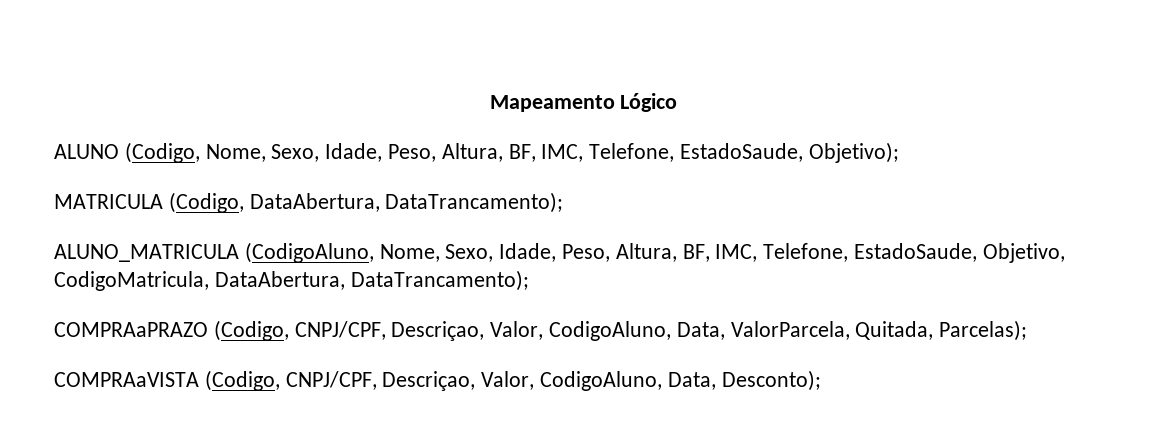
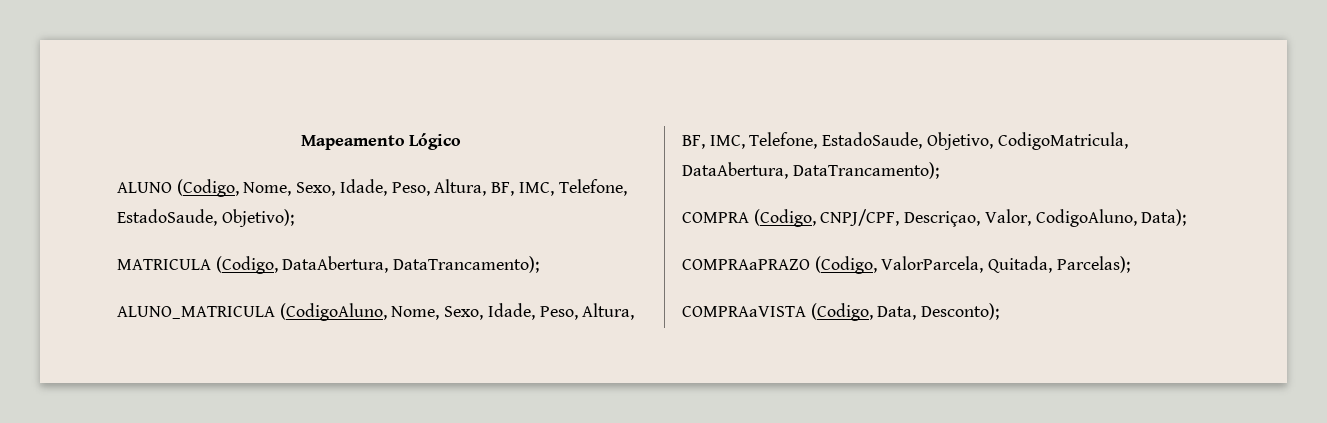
[54,320,725,341] COMPRAaPRAZO (Codigo, CNPJ/CPF, Descriçao, Valor, CodigoAluno, Data, -> [682,209,1187,227] [682,256,877,274] COMPRA (Codigo, CNPJ/CPF, Descriçao, Valor, CodigoAluno, Data); // COMPRAaPRAZO (Codigo,
[285,371,663,391] CNPJ/CPF, Descriçao, Valor, CodigoAluno, -> (873, 312) none

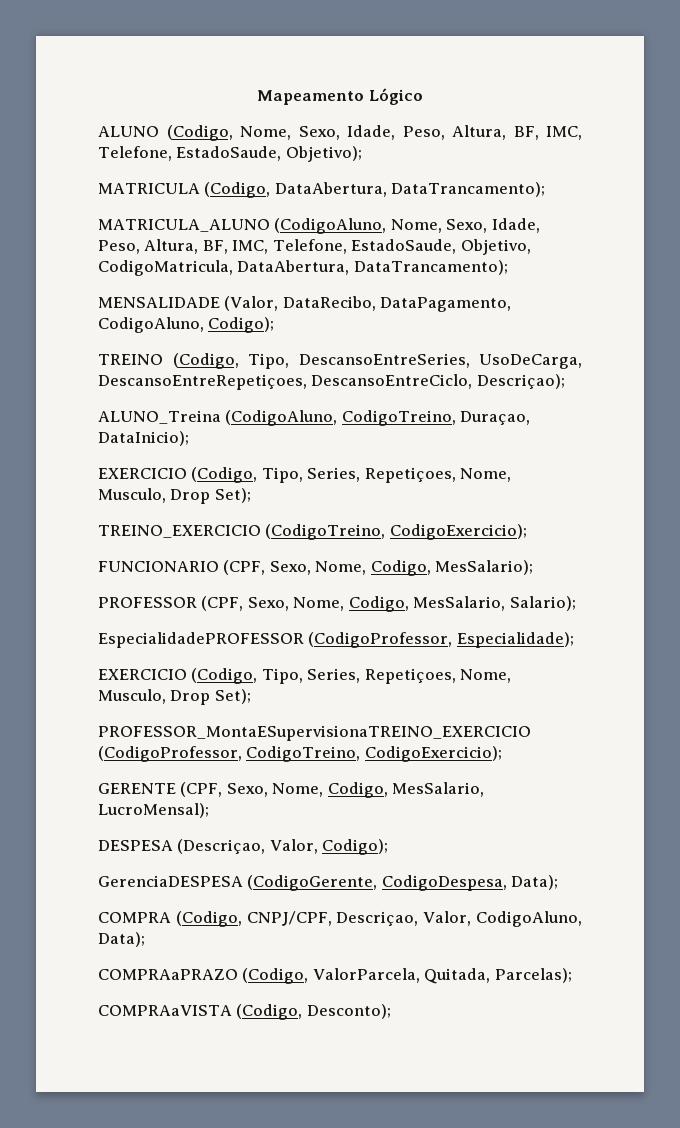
[117,306,275,319] ALUNO_MATRICULA -> [98,219,270,232] MATRICULA_ALUNO
(939, 170) none -> [98,296,512,312] [98,317,275,333] [98,353,582,369] [98,374,565,390] [98,410,531,426] [98,431,189,446] [98,467,512,483] [98,488,251,504] [98,524,527,540] [98,560,534,576] [98,596,576,612] [98,632,574,648] [98,668,512,684] [98,689,251,705] [98,725,531,741] [98,746,502,762] [98,782,485,798] [98,803,209,818] [98,839,389,855] [98,875,559,891] // MENSALIDADE (Valor, DataRecibo, DataPagamento, CodigoAluno, Codigo); // TREINO (Codigo, Tipo, DescansoEntreSeries, UsoDeCarga, DescansoEntreRepetiçoes, DescansoEntreCiclo, Descriçao); // ALUNO_Treina (CodigoAluno, CodigoTreino, Duraçao, DataInicio); // EXERCICIO (Codigo, Tipo, Series, Repetiçoes, Nome, Musculo, Drop Set); // TREINO_EXERCICIO (CodigoTreino, CodigoExercicio); // FUNCIONARIO (CPF, Sexo, Nome, Codigo, MesSalario); // PROFESSOR (CPF, Sexo, Nome, Codigo, MesSalario, Salario); // EspecialidadePROFESSOR (CodigoProfessor, Especialidade); // EXERCICIO (Codigo, Tipo, Series, Repetiçoes, Nome, Musculo, Drop Set); // PROFESSOR_MontaESupervisionaTREINO_EXERCICIO (CodigoProfessor, CodigoTreino, CodigoExercicio); // GERENTE (CPF, Sexo, Nome, Codigo, MesSalario, LucroMensal); // DESPESA (Descriçao, Valor, Codigo); // GerenciaDESPESA (CodigoGerente, CodigoDespesa, Data);
[877,306,917,320] Data, -> (303, 1012) none

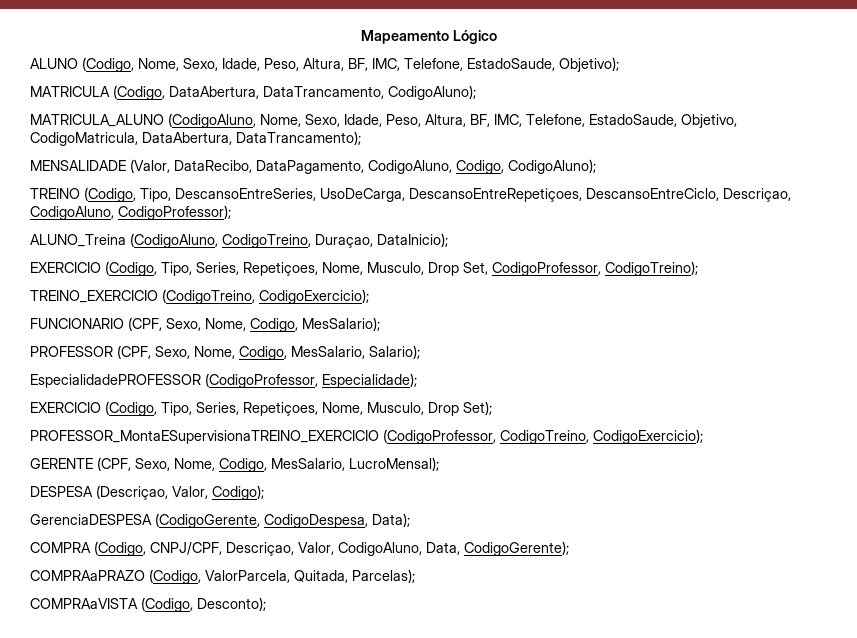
[391,182,546,197] DataTrancamento); -> [263,85,476,100] DataTrancamento, CodigoAluno);
[208,317,275,333] Codigo); -> [456,159,596,174] Codigo, CodigoAluno);
[476,374,565,389] Descriçao); -> [723,188,791,202] [30,205,231,220] Descriçao, CodigoAluno, CodigoProfessor);
[214,488,251,503] Set); -> [463,261,698,276] Set, CodigoProfessor, CodigoTreino);
[98,932,145,947] Data); -> [426,541,569,556] Data, CodigoGerente);

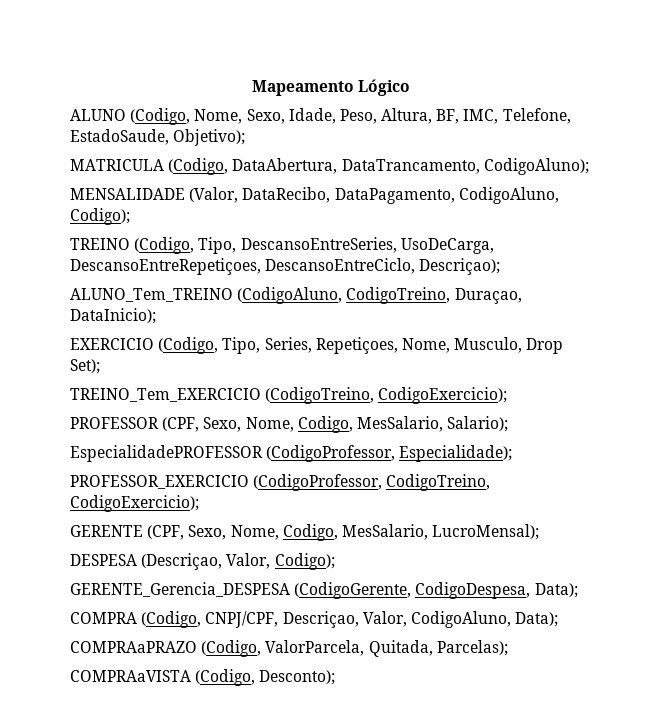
[30,113,737,128] [30,131,361,146] // MATRICULA_ALUNO (CodigoAluno, Nome, Sexo, Idade, Peso, Altura, BF, IMC, Telefone, EstadoSaude, Objetivo, CodigoMatricula, DataAbertura, DataTrancamento); -> (589, 166) none
[456,159,596,174] Codigo, CodigoAluno); -> [70,208,130,225] Codigo);
[723,188,791,202] [30,205,231,220] [30,234,126,247] Descriçao, CodigoAluno, CodigoProfessor); // ALUNO_Treina -> [419,258,501,275] [70,288,233,302] Descriçao); // ALUNO_Tem_TREINO
[463,261,698,276] [30,289,369,304] [30,317,380,332] Set, CodigoProfessor, CodigoTreino); // TREINO_EXERCICIO (CodigoTreino, CodigoExercicio); // FUNCIONARIO (CPF, Sexo, Nome, Codigo, MesSalario); -> [70,359,100,374] [70,387,508,404] Set); // TREINO_Tem_EXERCICIO (CodigoTreino, CodigoExercicio);
[30,401,492,416] [30,430,379,444] EXERCICIO (Codigo, Tipo, Series, Repetiçoes, Nome, Musculo, Drop Set); // PROFESSOR_MontaESupervisionaTREINO_EXERCICIO -> [70,475,249,489] PROFESSOR_EXERCICIO
[30,514,152,525] GerenciaDESPESA -> [70,582,290,597] GERENTE_Gerencia_DESPESA
[426,541,569,556] Data, CodigoGerente); -> [515,612,559,627] Data);

